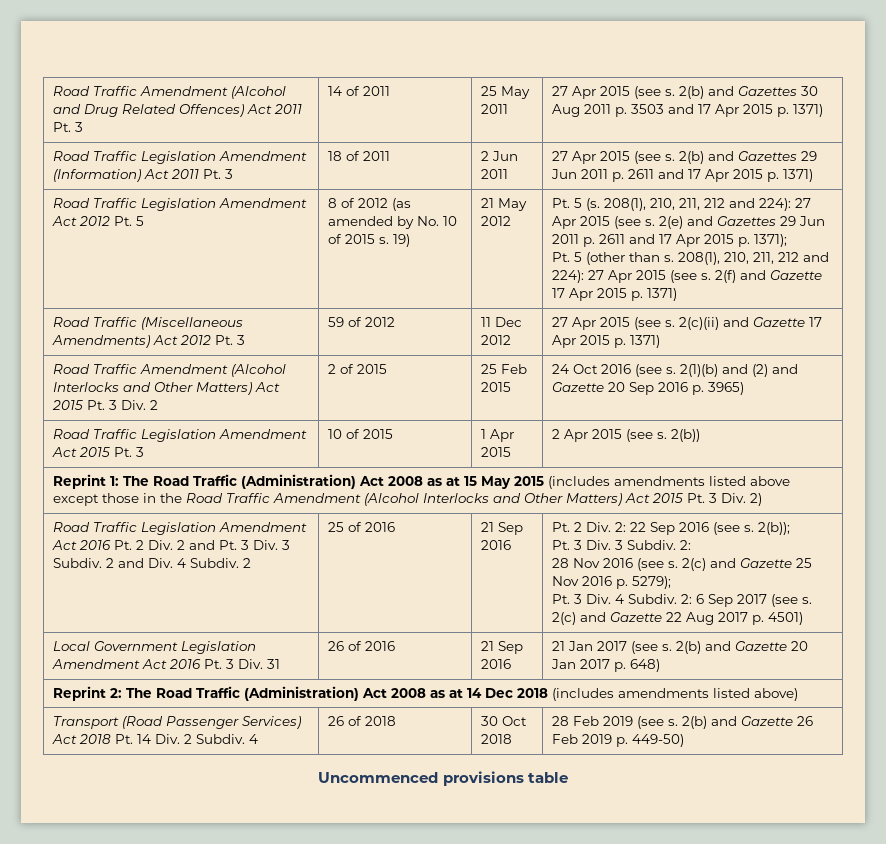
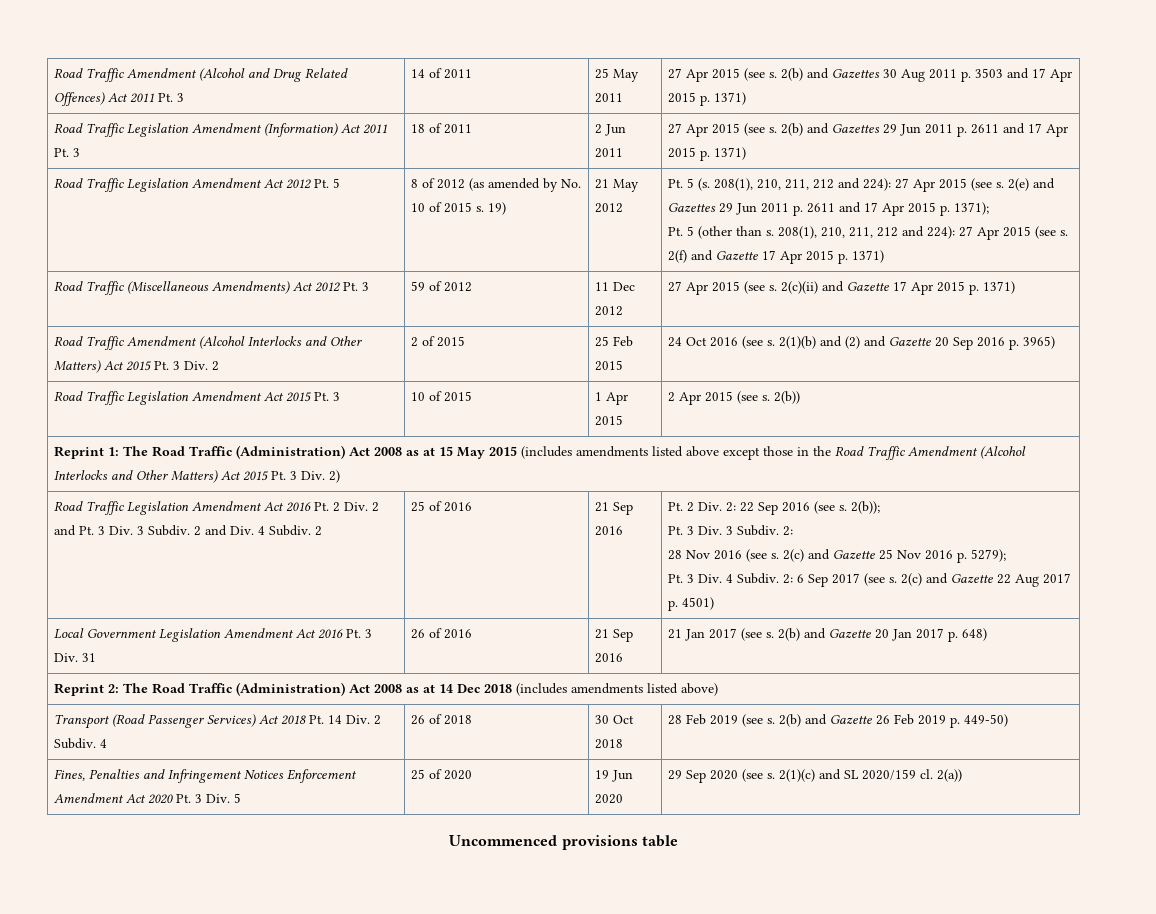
(685, 740) none -> [54,769,358,783] [54,793,242,804] [411,769,473,780] [595,770,634,782] [595,794,624,804] [668,769,963,783] // Fines, Penalties and Infringement Notices Enforcement Amendment Act 2020 Pt. 3 Div. 5 | 25 of 2020 | 19 Jun 2020 | 29 Sep 2020 (see s. 2(1)(c) and SL 2020/159 cl. 2(a))

